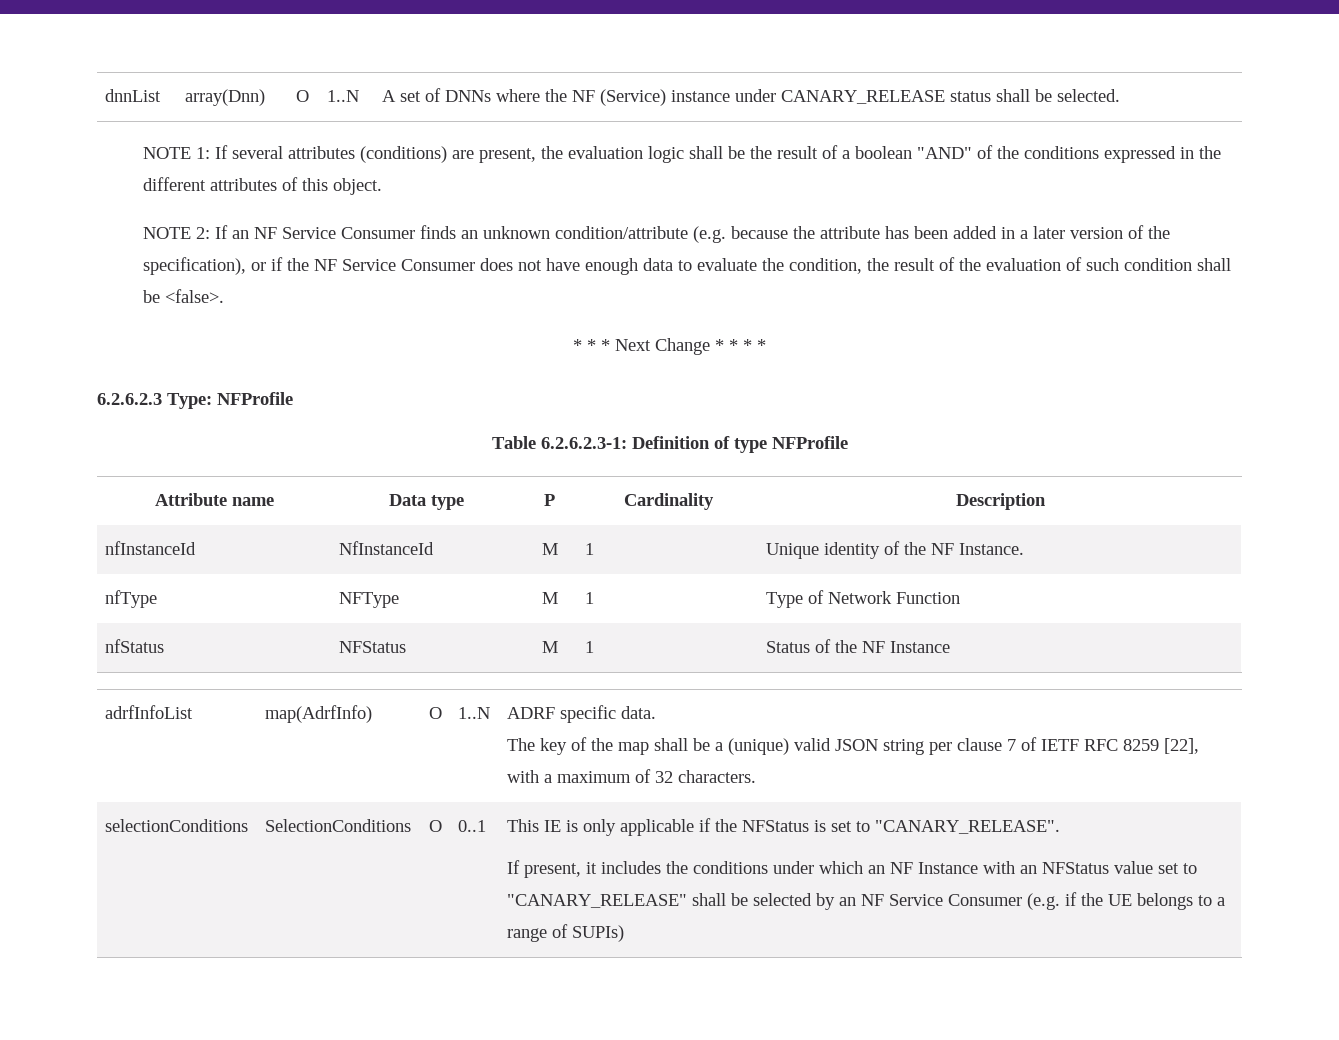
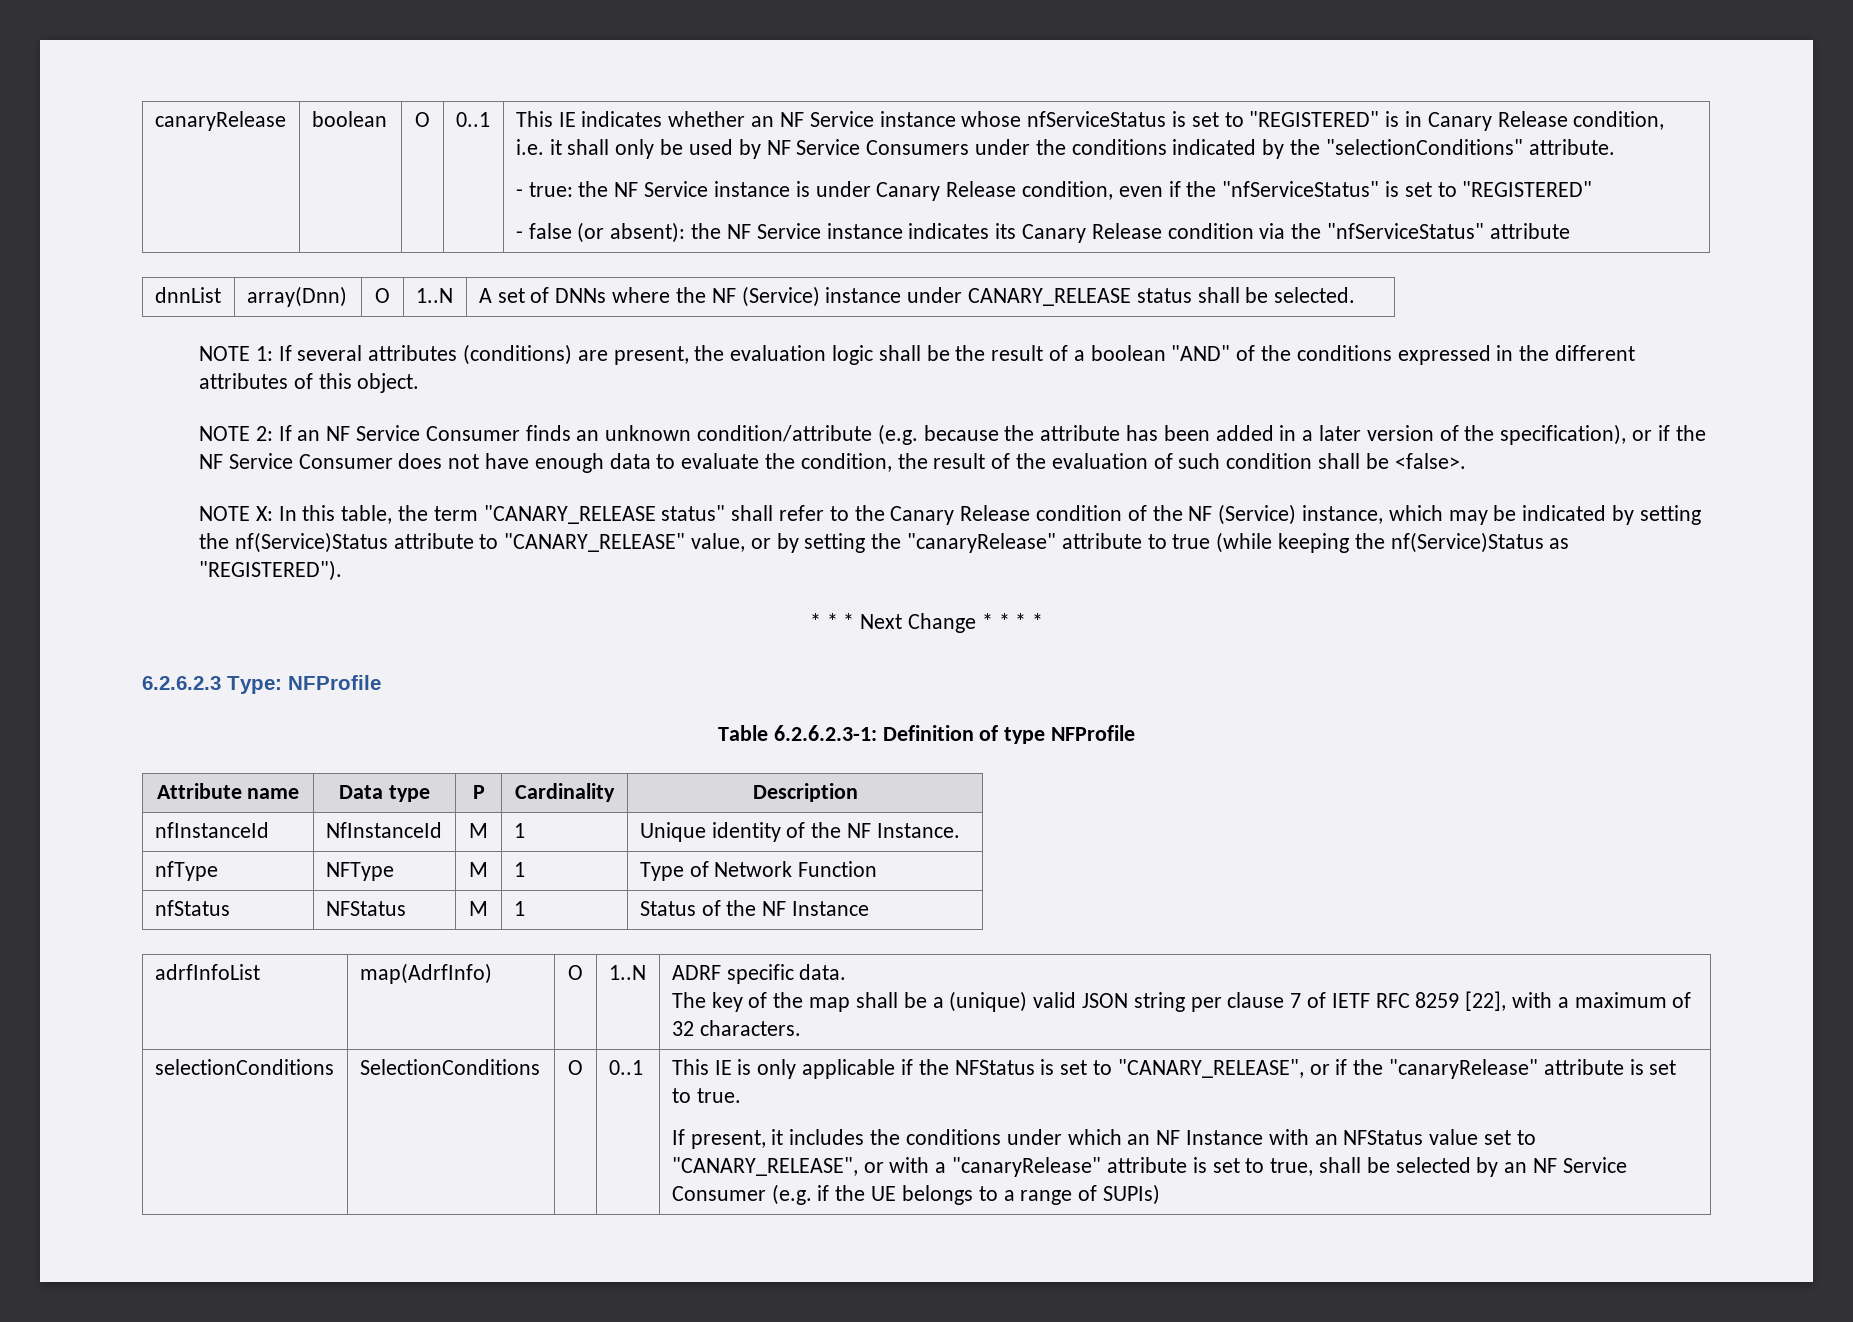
(105, 95) none -> [154,111,286,131] [311,111,387,127] [415,112,430,127] [455,112,490,127] [515,111,1665,131] [515,139,1615,159] [515,181,1593,201] [515,222,1570,243] canaryRelease | boolean | O | 0..1 | This IE indicates whether an NF Service instance whose nfServiceStatus is set to "REGISTERED" is in Canary Release condition, i.e. it shall only be used by NF Service Consumers under the conditions indicated by the "selectionConditions" attribute. // - true: the NF Service instance is under Canary Release condition, even if the "nfServiceStatus" is set to "REGISTERED" // - false (or absent): the NF Service instance indicates its Canary Release condition via the "nfServiceStatus" attribute //
(224, 296) none -> [198,504,1701,525] [198,532,1570,553] [198,560,342,581] // NOTE X: In this table, the term "CANARY_RELEASE status" shall refer to the Canary Release condition of the NF (Service) instance, which may be indicated by setting the nf(Service)Status attribute to "CANARY_RELEASE" value, or by setting the "canaryRelease" attribute to true (while keeping the nf(Service)Status as "REGISTERED").
[875,820,1061,834] "CANARY_RELEASE". -> [1117,1059,1677,1079] [671,1088,741,1103] "CANARY_RELEASE", or if the "canaryRelease" attribute is set to true.
[507,894,688,908] "CANARY_RELEASE" -> [671,1157,1314,1177] "CANARY_RELEASE", or with a "canaryRelease" attribute is set to true,

